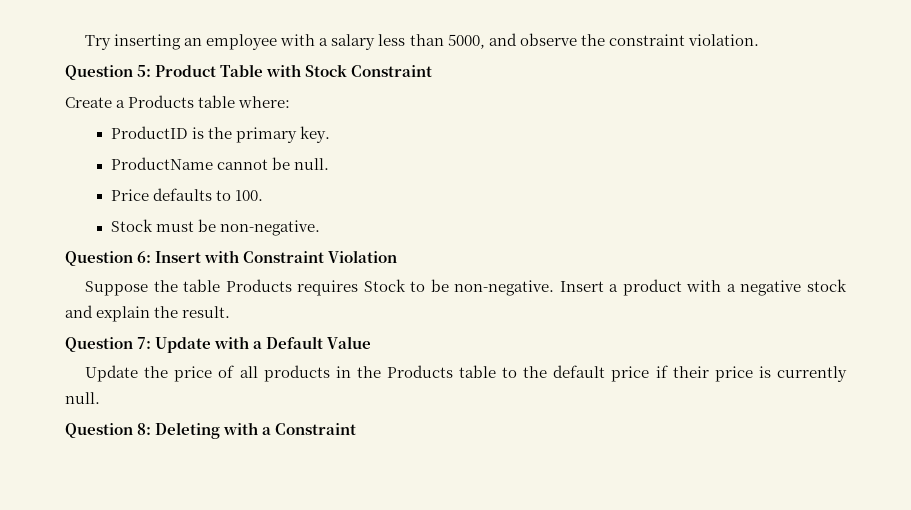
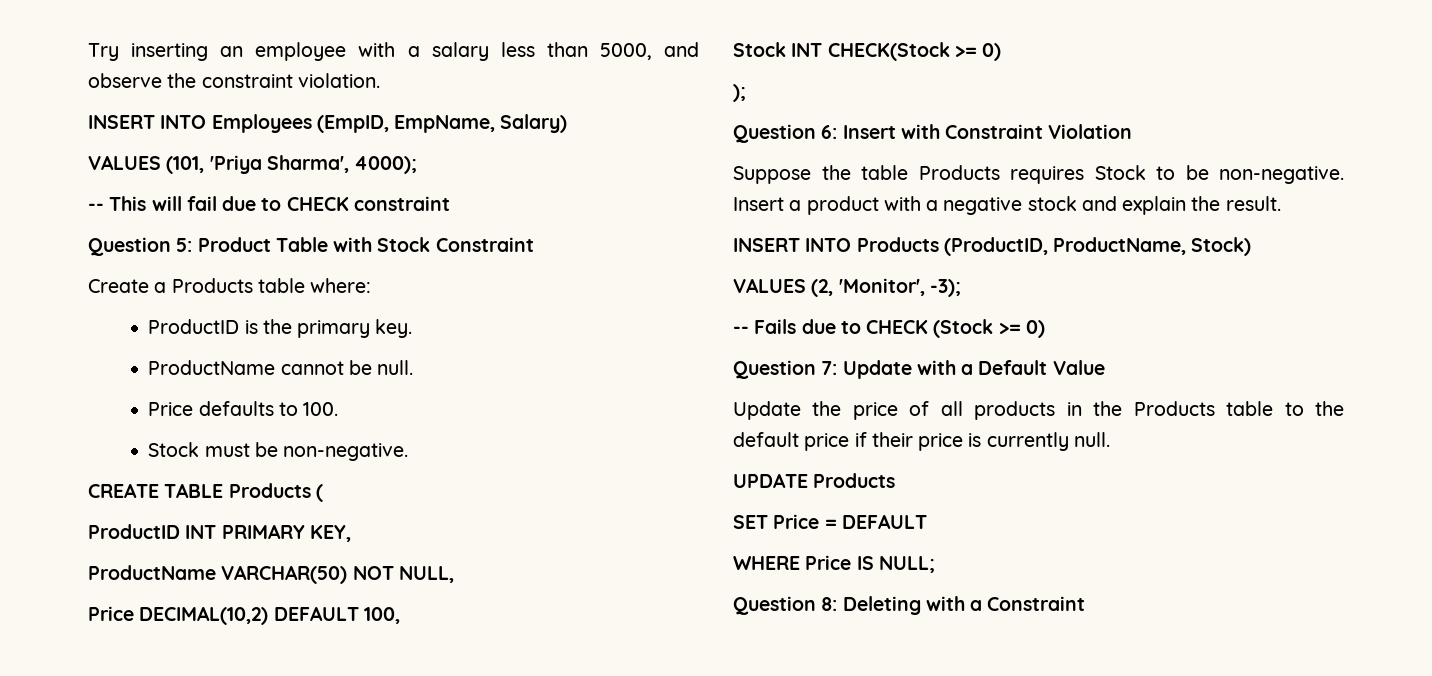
(759, 40) none -> [88,114,568,133] [88,155,418,174] [88,196,450,211] // INSERT INTO Employees (EmpID, EmpName, Salary) // VALUES (101, 'Priya Sharma', 4000); // -- This will fail due to CHECK constraint
(320, 228) none -> [88,483,323,502] [88,524,351,542] [88,565,454,584] [88,606,400,625] [733,42,1002,61] [733,84,746,102] // CREATE TABLE Products ( // ProductID INT PRIMARY KEY, // ProductName VARCHAR(50) NOT NULL, // Price DECIMAL(10,2) DEFAULT 100, // Stock INT CHECK(Stock >= 0) // );
(231, 312) none -> [733,237,1252,256] [733,278,961,297] [733,319,1045,338] // INSERT INTO Products (ProductID, ProductName, Stock) // VALUES (2, 'Monitor', -3); // -- Fails due to CHECK (Stock >= 0)
(100, 398) none -> [733,473,896,488] [733,514,927,529] [733,555,935,573] // UPDATE Products // SET Price = DEFAULT // WHERE Price IS NULL;

